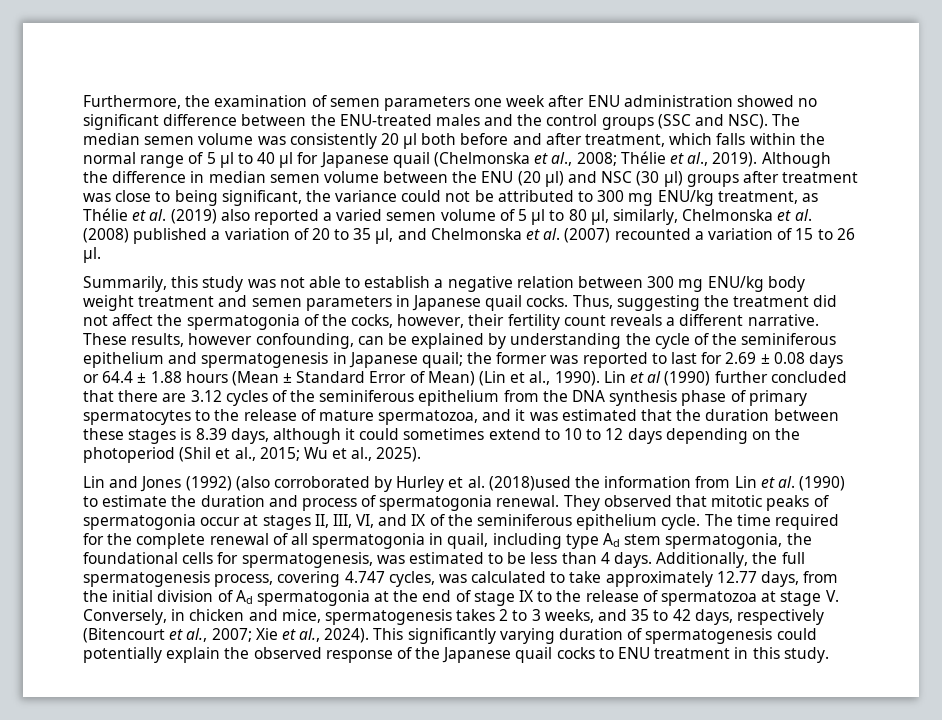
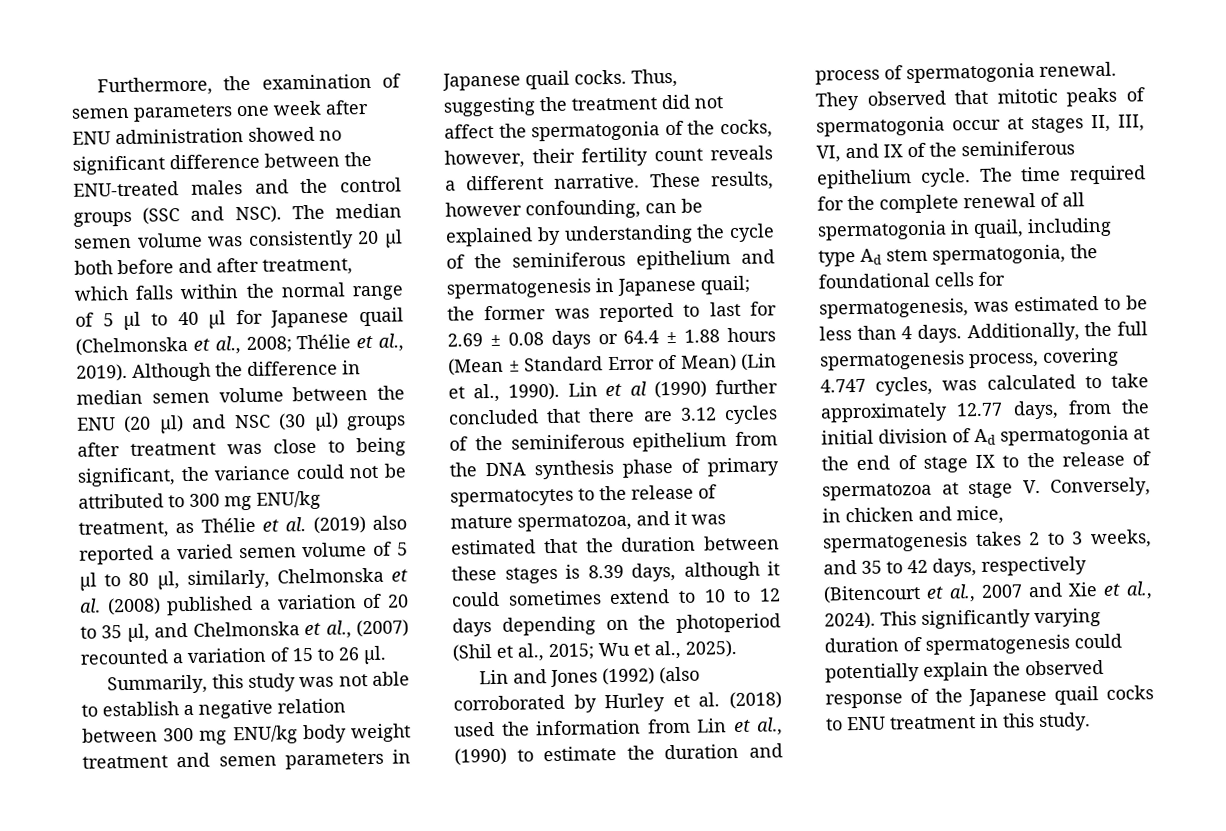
[543,228,561,240] al. -> [325,620,352,639] al.,
[488,476,571,491] (2018)used -> [729,691,782,710] [454,721,495,737] (2018) used
[777,476,795,488] al. -> [756,717,783,736] al.,
[211,628,252,642] 2007; -> [981,582,1063,598] 2007 and

